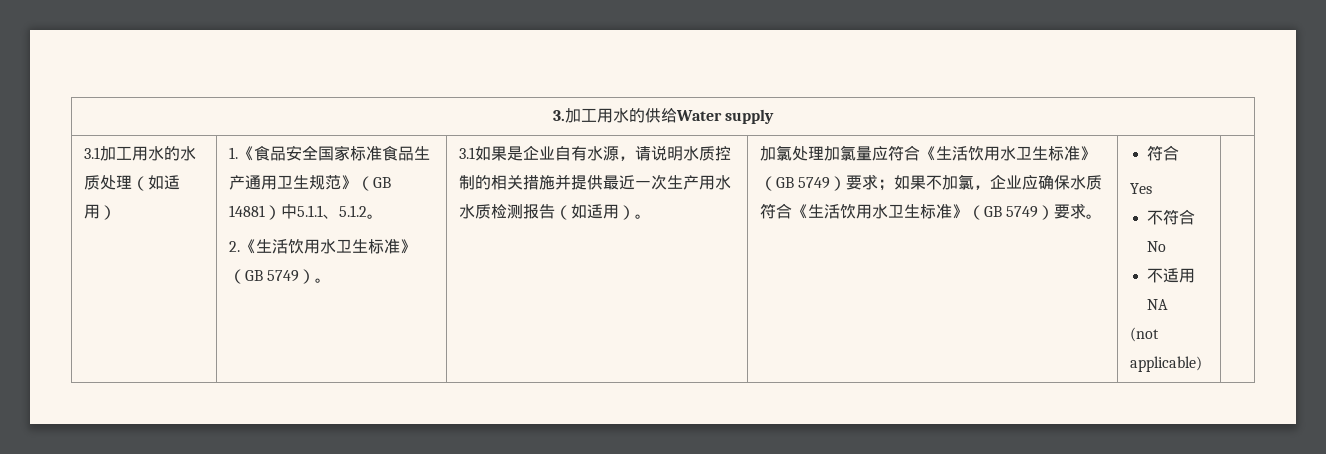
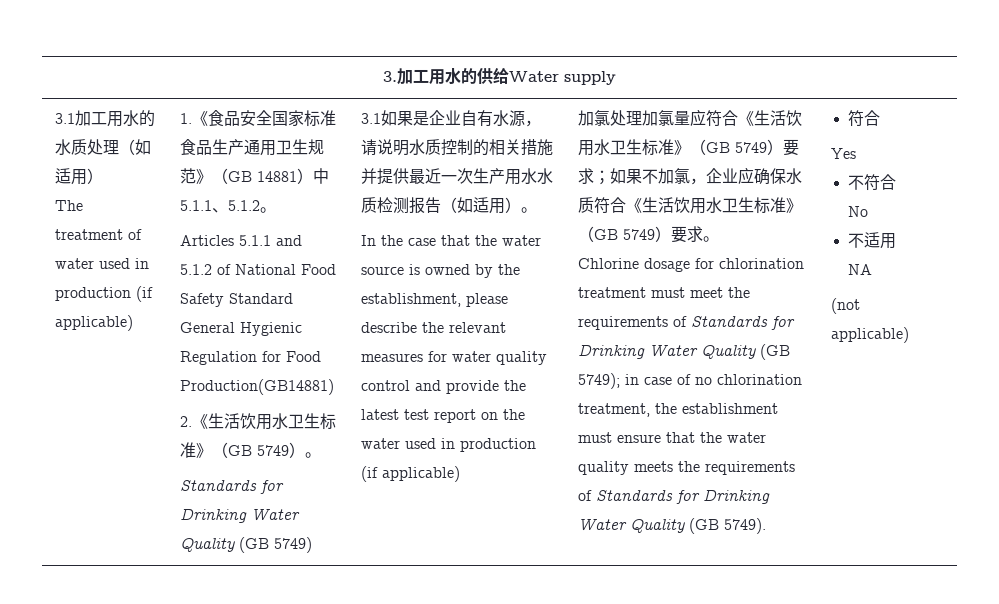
(116, 212) none -> [54,200,83,211] [54,229,142,240] [54,258,149,269] [54,286,153,302] [54,315,133,331] // The treatment of water used in production (if applicable)
(383, 216) none -> [179,235,302,246] [179,264,336,275] [179,293,293,307] [179,322,302,336] [179,351,321,365] [179,379,334,395] // Articles 5.1.1 and 5.1.2 of National Food Safety Standard General Hygienic Regulation for Food Production(GB14881)
(332, 280) none -> [179,480,284,494] [179,508,300,523] [179,537,312,553] // Standards for Drinking Water Quality (GB 5749)
(651, 216) none -> [360,235,541,246] [360,264,520,278] [360,293,508,307] [360,322,506,333] [360,351,547,365] [360,380,526,394] [360,409,525,423] [360,438,536,452] [360,466,460,482] // In the case that the water source is owned by the establishment, please describe the relevant measures for water quality control and provide the latest test report on the water used in production (if applicable)
(1103, 216) none -> [577,258,804,272] [577,287,750,298] [577,316,795,330] [577,344,790,360] [577,373,802,389] [577,403,778,417] [577,432,766,443] [577,461,795,475] [577,489,770,504] [577,518,766,534] // Chlorine dosage for chlorination treatment must meet the requirements of Standards for Drinking Water Quality (GB 5749); in case of no chlorination treatment, the establishment must ensure that the water quality meets the requirements of Standards for Drinking Water Quality (GB 5749).

